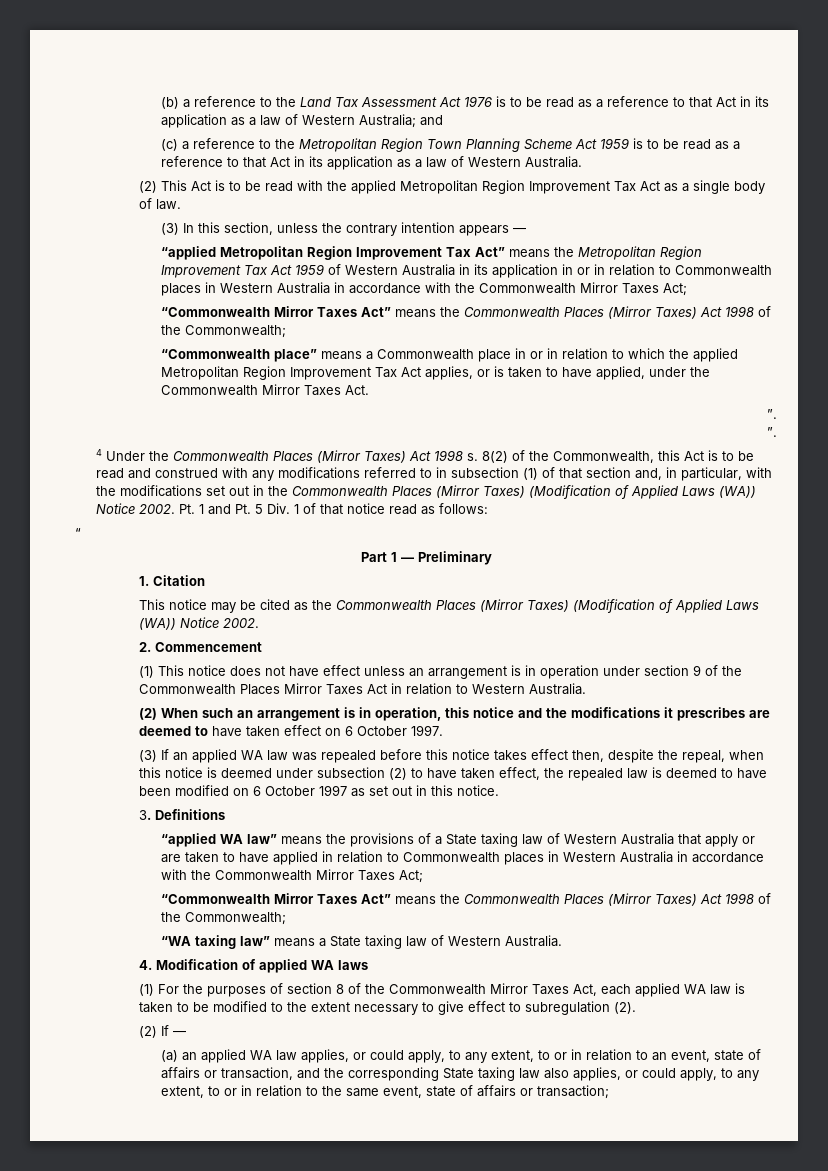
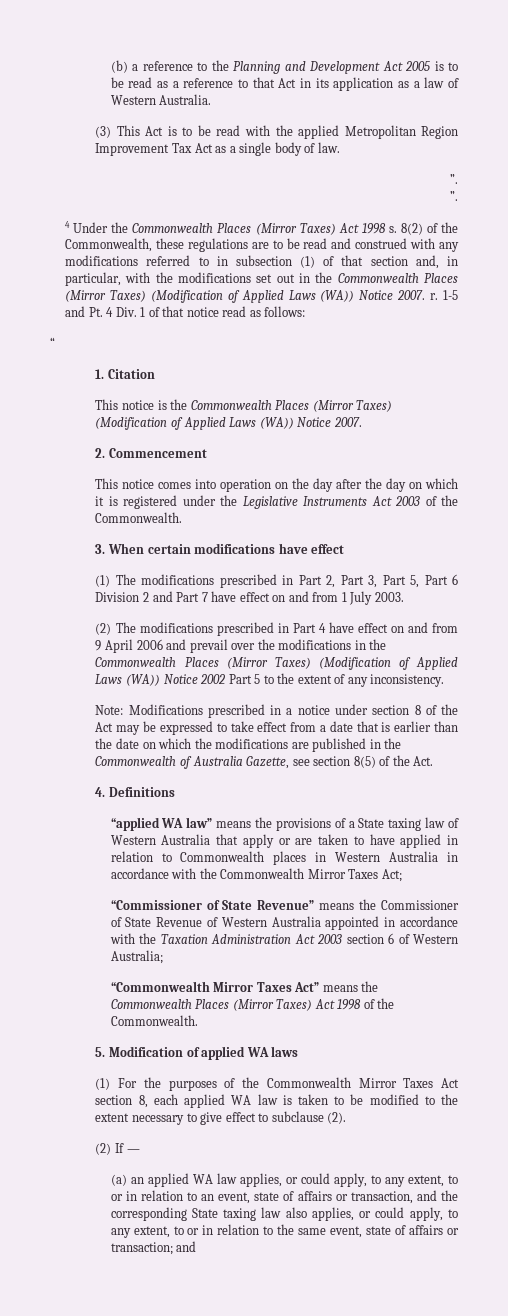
[299,96,769,108] [160,114,443,128] [160,138,630,152] Land Tax Assessment Act 1976 is to be read as a reference to that Act in its application as a law of Western Australia; and // (c) a reference to the Metropolitan Region Town Planning Scheme Act 1959 -> [233,61,431,74] Planning and Development Act 2005
[139,181,158,193] (2) -> [95,126,112,138] (3)
[160,222,526,236] [160,246,702,260] [160,264,772,278] [160,282,687,296] [160,306,771,319] [160,325,286,338] [160,348,738,362] [160,366,710,380] [160,384,369,396] // (3) In this section, unless the contrary intention appears — // “applied Metropolitan Region Improvement Tax Act” means the Metropolitan Region Improvement Tax Act 1959 of Western Australia in its application in or in relation to Commonwealth places in Western Australia in accordance with the Commonwealth Mirror Taxes Act; // “Commonwealth Mirror Taxes Act” means the Commonwealth Places (Mirror Taxes) Act 1998 of the Commonwealth; // “Commonwealth place” means a Commonwealth place in or in relation to which the applied Metropolitan Region Improvement Tax Act applies, or is taken to have applied, under the Commonwealth Mirror Taxes Act. -> (340, 147) none
[658,450,719,461] this Act is -> [156,238,269,252] these regulations are
[139,504,205,514] 2002. Pt. 1 -> [397,290,459,300] 2007. r. 1-5
[255,504,264,514] 5 -> [106,307,114,317] 4
[360,551,492,565] // Part 1 — Preliminary -> (55, 342) none
[211,599,309,613] may be cited as -> [157,400,167,410] is
[223,618,260,628] 2002. -> [333,417,362,427] 2007.
[139,665,743,679] [139,683,587,695] [139,707,771,721] [139,725,444,737] [139,749,765,763] [139,767,768,781] [139,785,500,797] [139,810,152,820] (1) This notice does not have effect unless an arrangement is in operation under section 9 of the Commonwealth Places Mirror Taxes Act in relation to Western Australia. // (2) When such an arrangement is in operation, this notice and the modifications it prescribes are deemed to have taken effect on 6 October 1997. // (3) If an applied WA law was repealed before this notice takes effect then, despite the repeal, when this notice is deemed under subsection (2) to have taken effect, the repealed law is deemed to have been modified on 6 October 1997 as set out in this notice. // 3. -> [95,478,459,492] [95,495,458,509] [95,512,183,523] [95,543,345,554] [95,574,459,588] [95,591,404,605] [95,622,459,636] [95,639,387,653] [95,657,458,670] [95,673,445,687] [95,704,458,718] [95,721,459,735] [95,738,402,752] [95,755,434,769] [95,787,106,797] This notice comes into operation on the day after the day on which it is registered under the Legislative Instruments Act 2003 of the Commonwealth. // 3. When certain modifications have effect // (1) The modifications prescribed in Part 2, Part 3, Part 5, Part 6 Division 2 and Part 7 have effect on and from 1 July 2003. // (2) The modifications prescribed in Part 4 have effect on and from 9 April 2006 and prevail over the modifications in the Commonwealth Places (Mirror Taxes) (Modification of Applied Laws (WA)) Notice 2002 Part 5 to the extent of any inconsistency. // Note: Modifications prescribed in a notice under section 8 of the Act may be expressed to take effect from a date that is earlier than the date on which the modifications are published in the Commonwealth of Australia Gazette, see section 8(5) of the Act. // 4.
(423, 876) none -> [110,899,459,910] [110,916,458,930] [109,933,459,944] [110,950,163,964] // “Commissioner of State Revenue” means the Commissioner of State Revenue of Western Australia appointed in accordance with the Taxation Administration Act 2003 section 6 of Western Australia;
[184,912,286,925] [160,935,562,949] [139,960,153,970] Commonwealth; // “WA taxing law” means a State taxing law of Western Australia. // 4. -> [110,1015,198,1026] [95,1047,106,1057] Commonwealth. // 5.
[287,983,598,996] section 8 of the Commonwealth Mirror Taxes Act, -> [242,1077,460,1088] [95,1095,148,1108] the Commonwealth Mirror Taxes Act section 8,
[525,1001,611,1015] subregulation -> [271,1111,324,1122] subclause
(609, 1092) none -> [176,1241,197,1252] and

